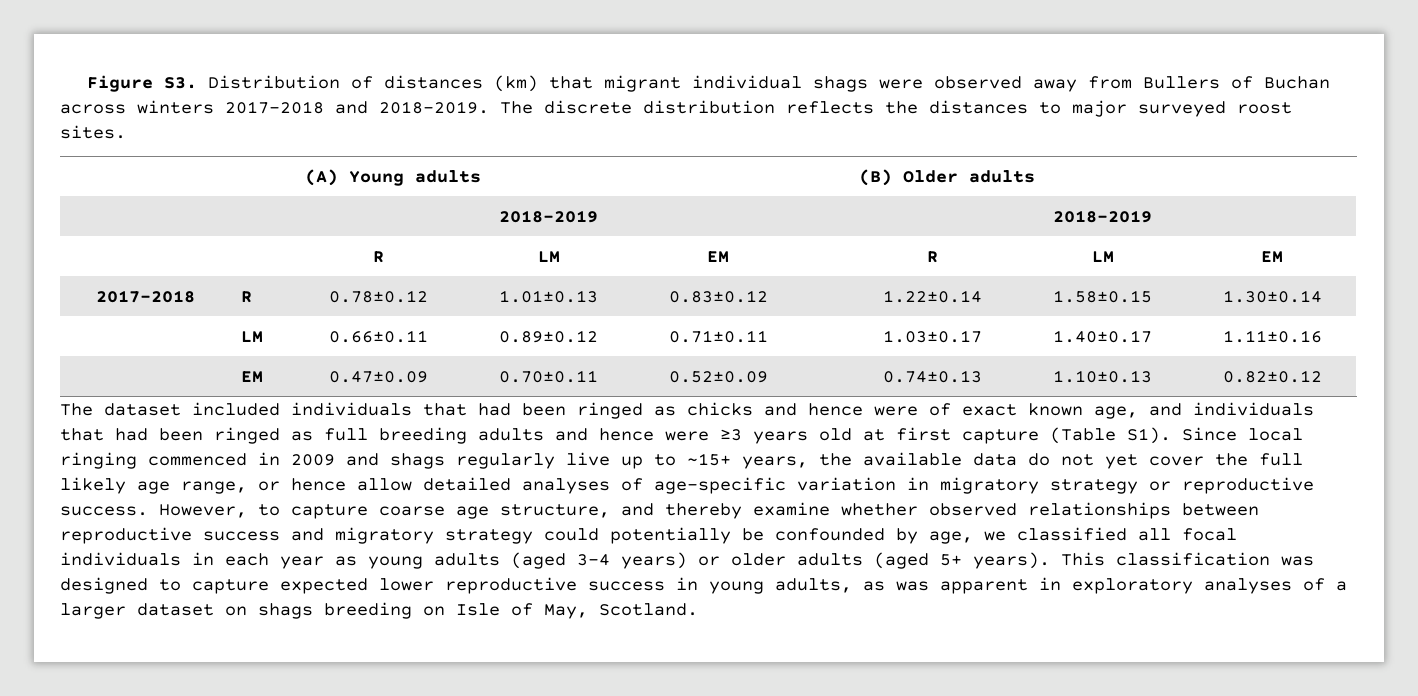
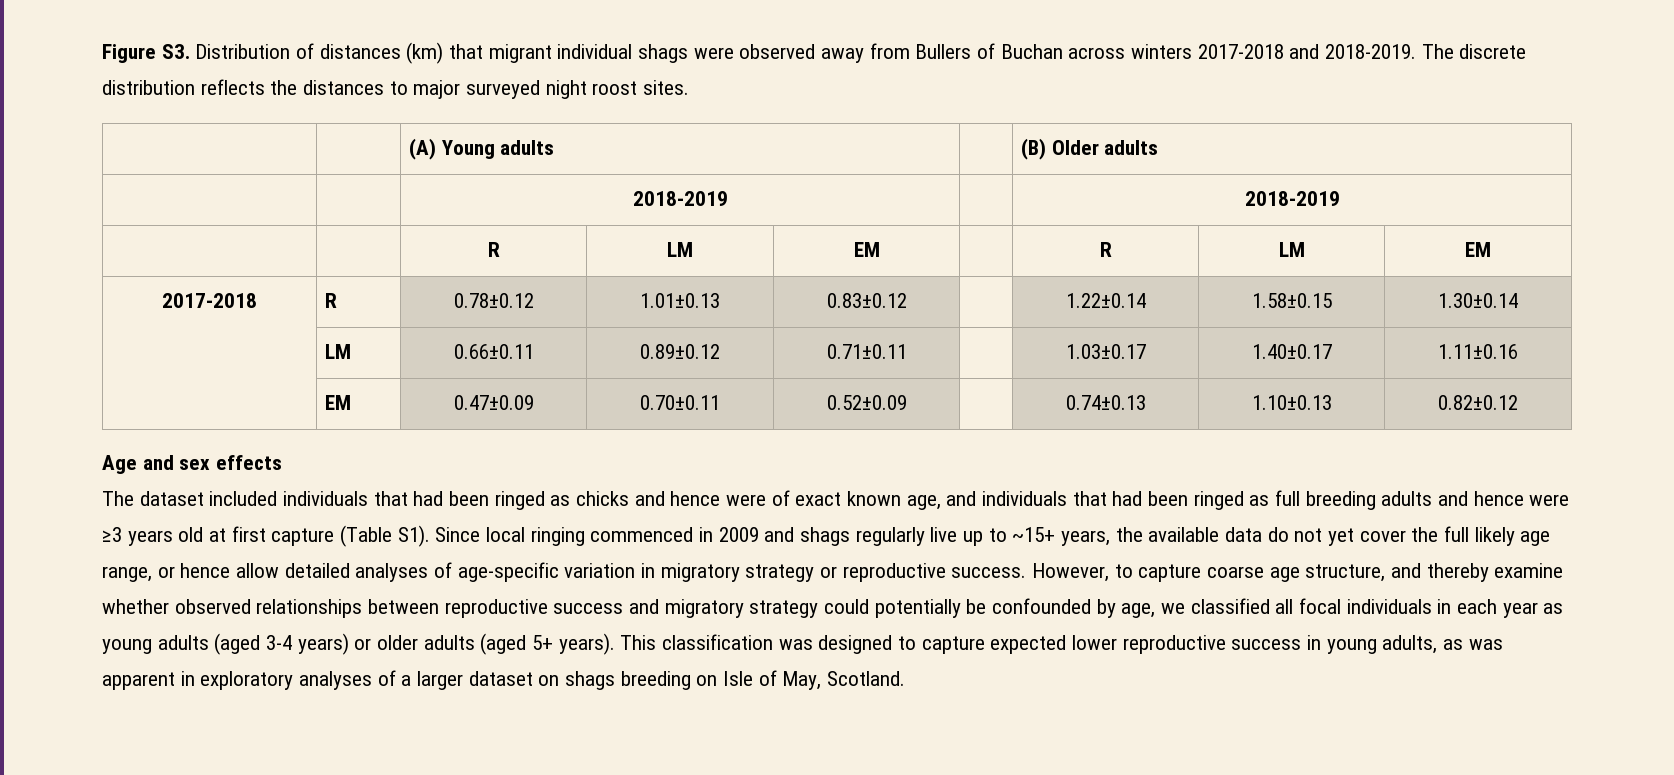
(1226, 109) none -> [545,80,587,99] night
(1322, 376) none -> [102,455,283,474] // Age and sex effects

